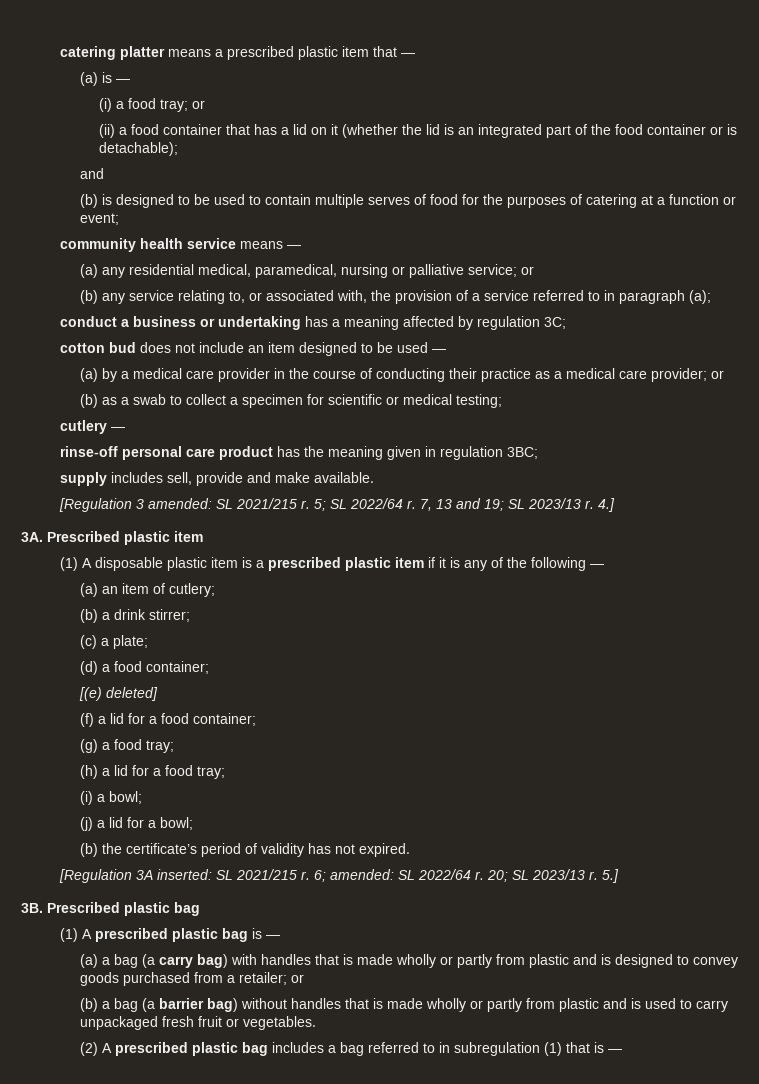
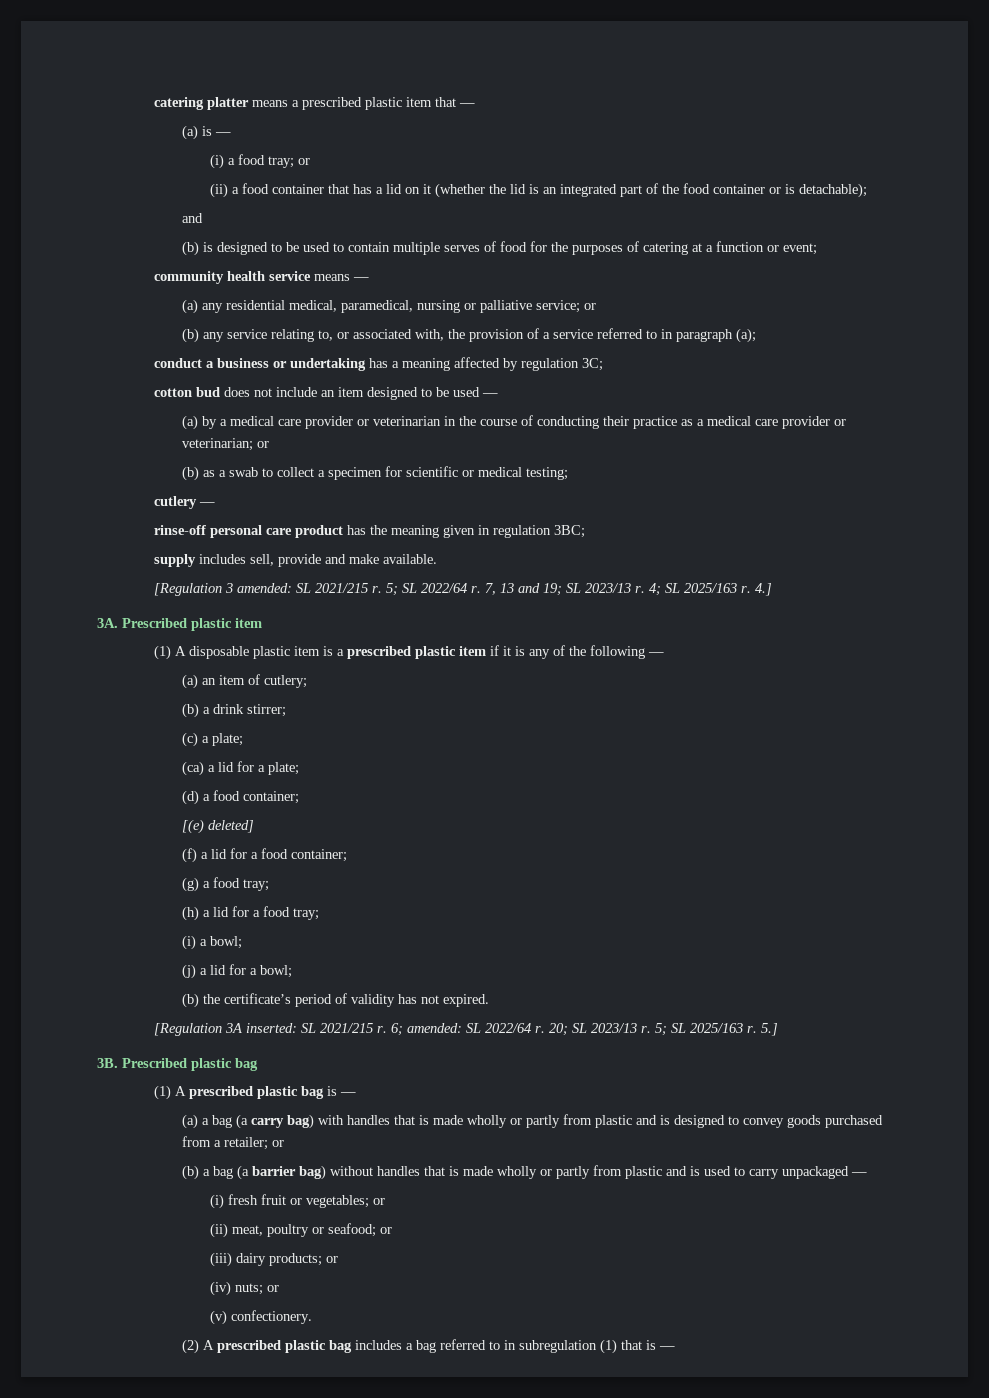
(270, 375) none -> [357,416,442,426] or veterinarian
[650,368,707,382] provider; -> [782,416,847,429] [182,438,254,451] provider or veterinarian;
(595, 504) none -> [648,583,751,596] 4; SL 2025/163 r.
(148, 642) none -> [182,761,300,776] // (ca) a lid for a plate;
(599, 875) none -> [654,1023,757,1036] 5; SL 2025/163 r.
(158, 1023) none -> [851,1172,868,1176] [210,1194,225,1209] — // (i)
[242,1016,316,1030] vegetables. -> [306,1195,386,1208] [210,1223,393,1238] [210,1252,339,1267] [210,1281,280,1296] [210,1310,313,1325] vegetables; or // (ii) meat, poultry or seafood; or // (iii) dairy products; or // (iv) nuts; or // (v) confectionery.

